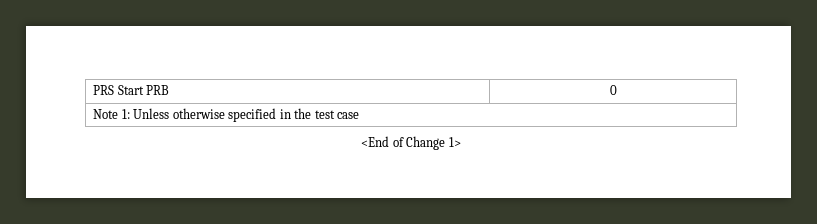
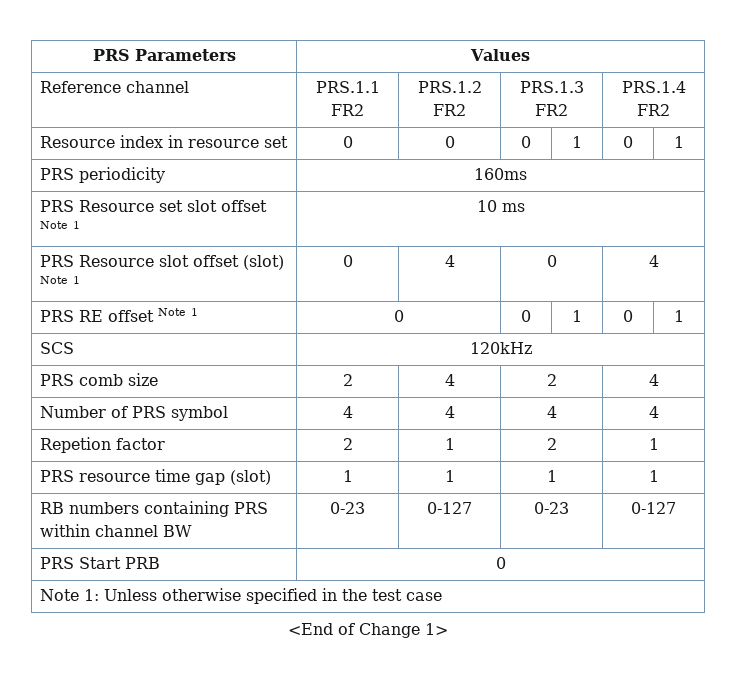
[93,85,115,95] PRS -> [92,49,236,61] [470,49,531,61] [39,81,189,93] [315,81,380,93] [331,104,364,116] [417,81,482,93] [433,104,466,116] [519,81,584,93] [535,104,568,116] [621,81,686,93] [637,104,670,116] [39,135,288,148] [342,136,353,148] [444,136,455,148] [521,136,531,148] [572,136,582,148] [623,136,633,148] [674,136,684,148] [39,167,165,183] [474,168,527,180] [39,200,267,212] [39,221,80,229] [476,200,525,212] [39,255,284,270] [39,276,80,284] [342,255,353,267] [444,255,455,267] [546,255,557,267] [648,255,659,267] [39,308,198,322] [393,310,404,322] [521,310,531,322] [572,310,582,322] [623,310,633,322] [674,310,684,322] [39,342,74,354] [469,342,532,354] [39,373,158,386] [342,374,353,386] [444,374,455,386] [546,374,557,386] [648,374,659,386] [39,406,228,421] [342,406,353,418] [444,406,455,418] [546,406,557,418] [648,406,659,418] [39,437,165,453] [342,438,353,450] [444,438,455,450] [546,438,557,450] [648,438,659,450] [39,469,271,485] [342,470,353,482] [444,470,455,482] [546,470,557,482] [648,470,659,482] [39,501,268,517] [39,524,192,537] [330,502,365,514] [427,502,472,514] [534,502,569,514] [631,502,676,514] [39,557,74,569] PRS Parameters | Values // Reference channel | PRS.1.1 FR2 | PRS.1.2 FR2 | PRS.1.3 FR2 | PRS.1.4 FR2 // Resource index in resource set | 0 | 0 | 0 | 1 | 0 | 1 // PRS periodicity | 160ms // PRS Resource set slot offset Note 1 | 10 ms // PRS Resource slot offset (slot) Note 1 | 0 | 4 | 0 | 4 // PRS RE offset Note 1 | 0 | 0 | 1 | 0 | 1 // SCS | 120kHz // PRS comb size | 2 | 4 | 2 | 4 // Number of PRS symbol | 4 | 4 | 4 | 4 // Repetion factor | 2 | 1 | 2 | 1 // PRS resource time gap (slot) | 1 | 1 | 1 | 1 // RB numbers containing PRS within channel BW | 0-23 | 0-127 | 0-23 | 0-127 // PRS

